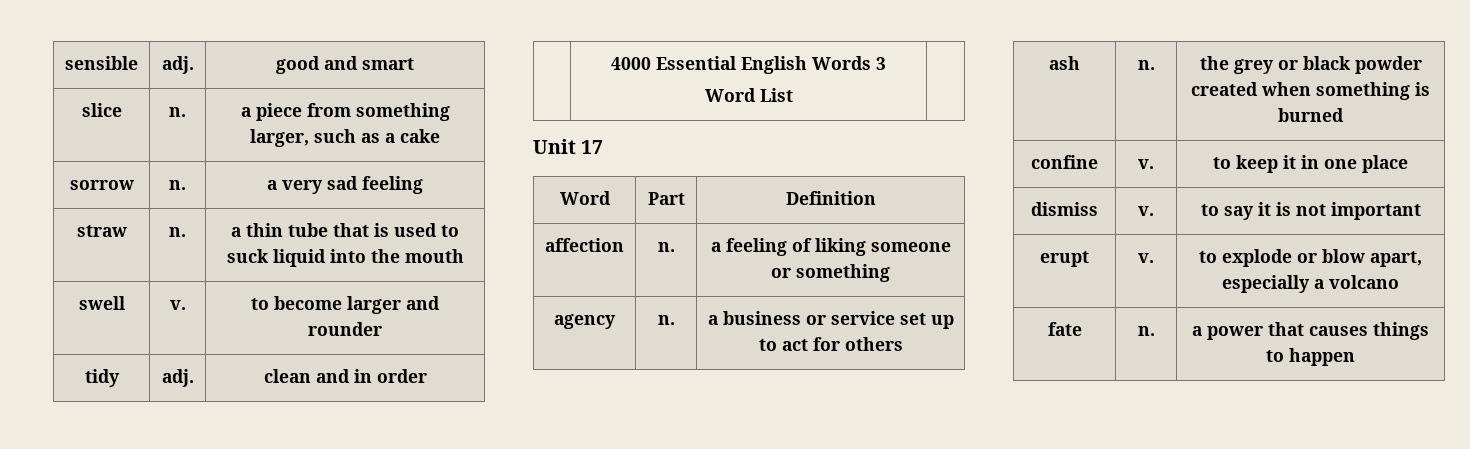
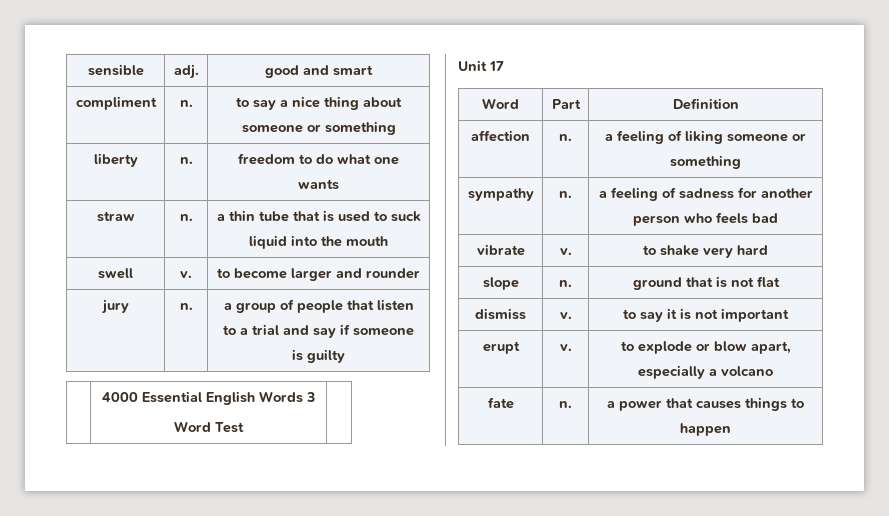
[81,103,122,117] [169,107,186,117] [240,103,450,121] [250,129,441,147] [69,180,134,190] [169,180,186,190] [267,176,424,194] slice | n. | a piece from something larger, such as a cake // sorrow | n. | a very sad feeling -> [75,96,157,110] [179,100,193,107] [236,96,402,110] [241,121,396,135] [93,153,138,167] [179,157,193,164] [238,153,399,165] [298,179,339,190] compliment | n. | to say a nice thing about someone or something // liberty | n. | freedom to do what one wants
[84,369,120,387] [161,369,194,387] [263,369,427,383] tidy | adj. | clean and in order -> [100,299,129,314] [179,303,193,310] [223,299,414,313] [223,324,414,338] [292,349,345,363] jury | n. | a group of people that listen to a trial and say if someone is guilty
[759,88,793,102] List -> [215,422,244,433] Test
[554,314,616,329] [657,315,675,325] [707,311,954,329] [758,337,903,351] [1049,56,1080,70] [1137,60,1155,70] [1199,56,1422,74] [1191,82,1430,100] [1278,108,1344,122] [1031,155,1098,169] [1138,159,1154,169] [1213,155,1408,173] agency | n. | a business or service set up to act for others // ash | n. | the grey or black powder created when something is burned // confine | v. | to keep it in one place -> [467,188,534,201] [559,191,572,198] [598,187,813,201] [633,212,778,226] [476,244,525,256] [559,248,572,255] [643,245,768,258] [482,277,519,290] [559,280,572,287] [632,276,780,290] sympathy | n. | a feeling of sadness for another person who feels bad // vibrate | v. | to shake very hard // slope | n. | ground that is not flat

